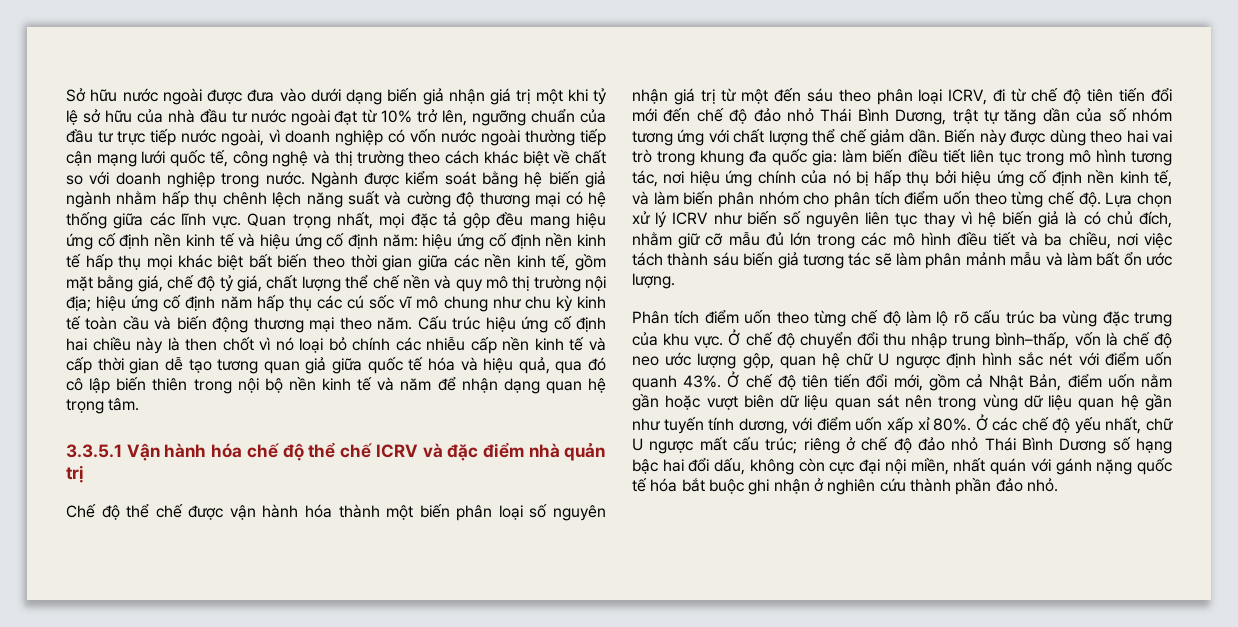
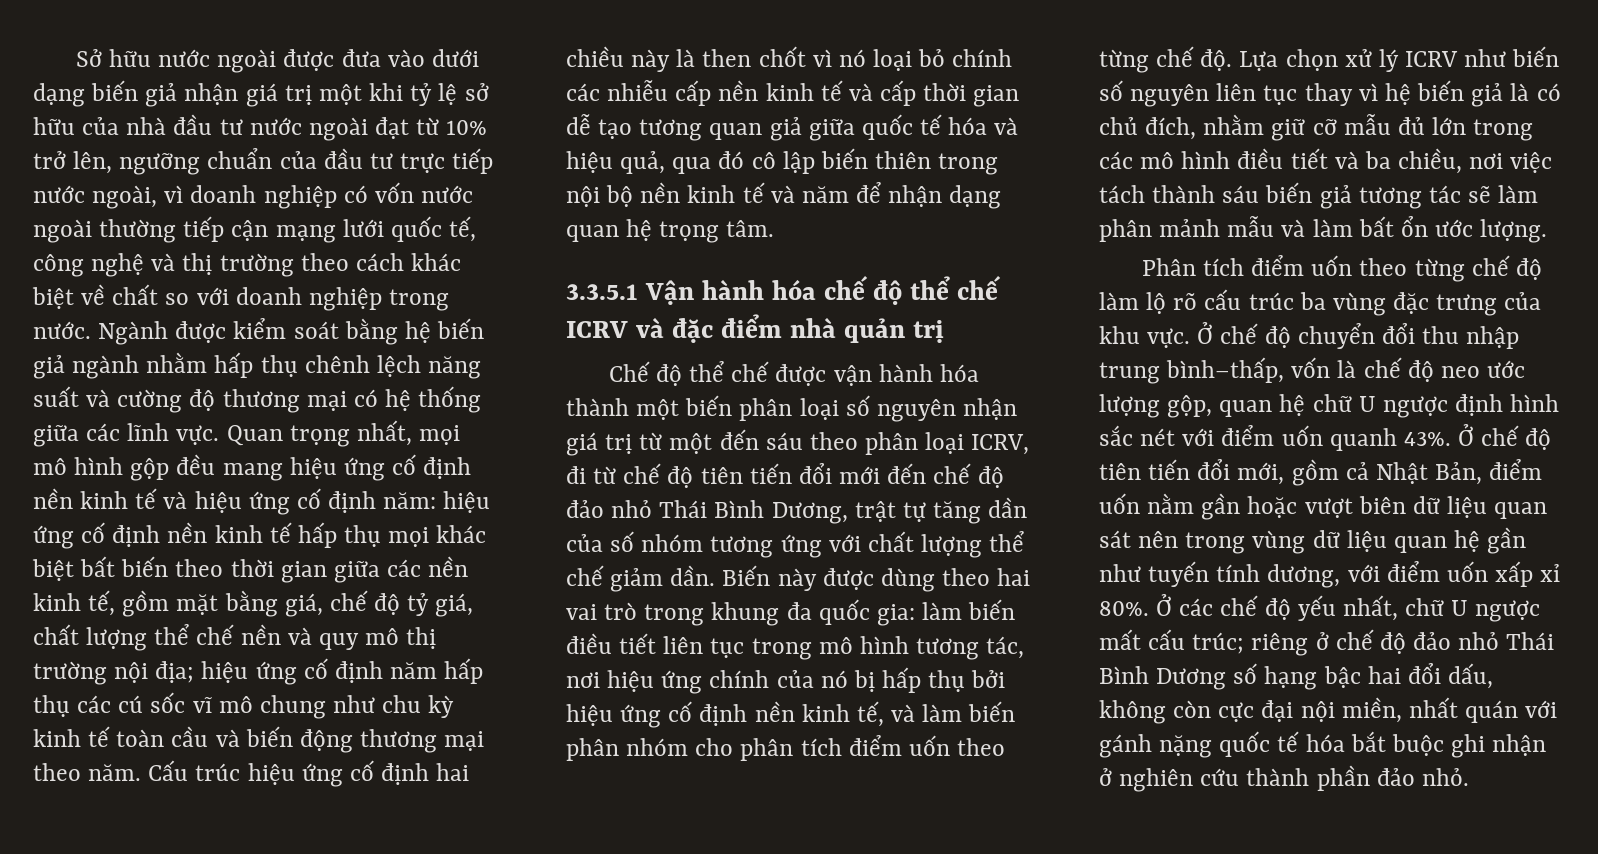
[410,212,457,228] đặc tả -> [33,457,124,475] mô hình

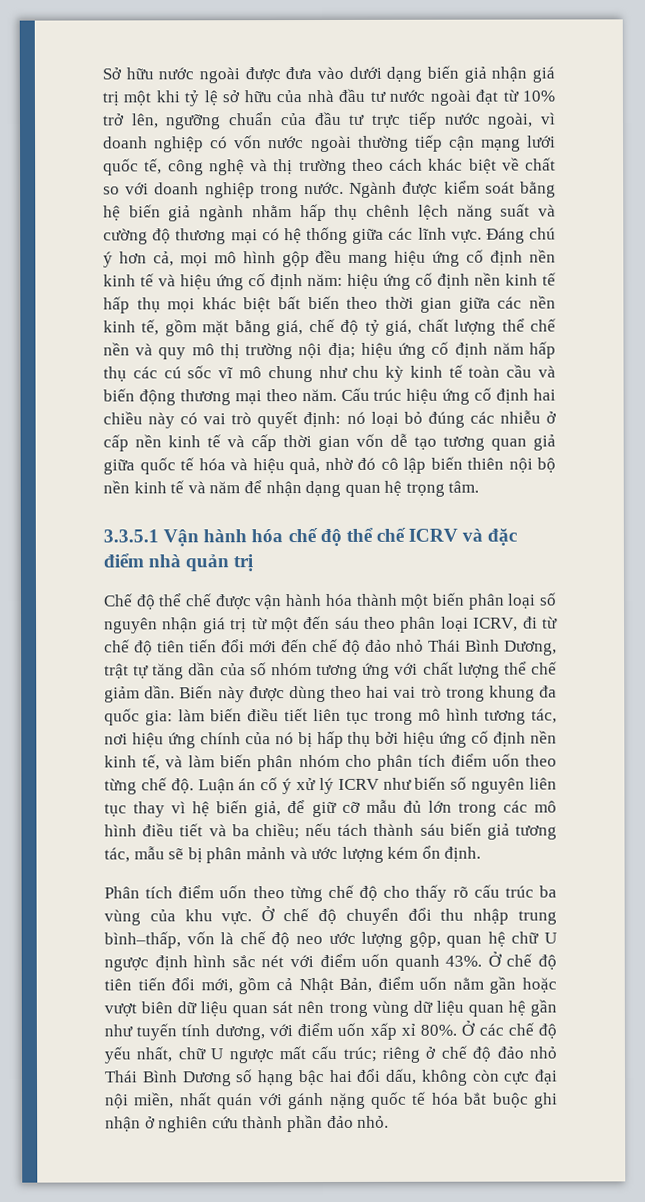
[226,420,412,447] Quan trọng nhất, -> [485,227,556,244] [103,251,174,268] Đáng chú ý hơn cả,
[676,46,832,67] là then chốt vì -> [180,411,342,429] có vai trò quyết định:
[952,49,1013,67] chính -> [427,411,465,428] đúng
(669, 90) none -> [546,411,557,424] ở
(1020, 96) none -> [356,433,384,447] vốn
[672,157,712,174] qua -> [324,457,354,470] nhờ
[938,153,999,175] trong -> (504, 463) none
[1239,49,1338,71] Lựa chọn -> [197,777,293,795] Luận án cố ý
[1471,83,1561,107] [1099,114,1265,140] giả là có chủ đích, nhằm -> [254,800,306,818] giả, để
[1398,148,1553,174] chiều, nơi việc -> [254,822,332,840] chiều; nếu
[1428,185,1539,203] [1099,216,1548,243] tác sẽ làm phân mảnh mẫu và làm bất ổn ước lượng. -> [104,845,482,864] tác, mẫu sẽ bị phân mảnh và ước lượng kém ổn định.
[1099,292,1167,314] làm lộ -> [383,884,448,902] cho thấy
[1393,292,1498,316] đặc trưng -> (141, 917) none

